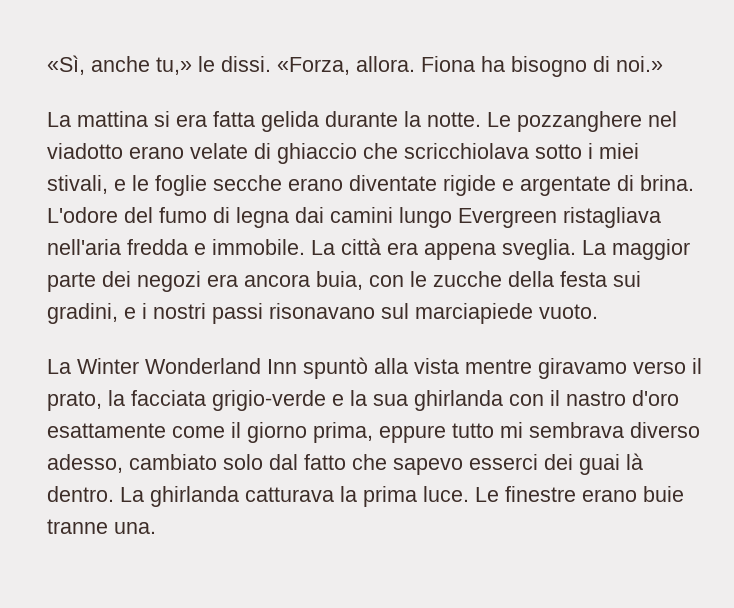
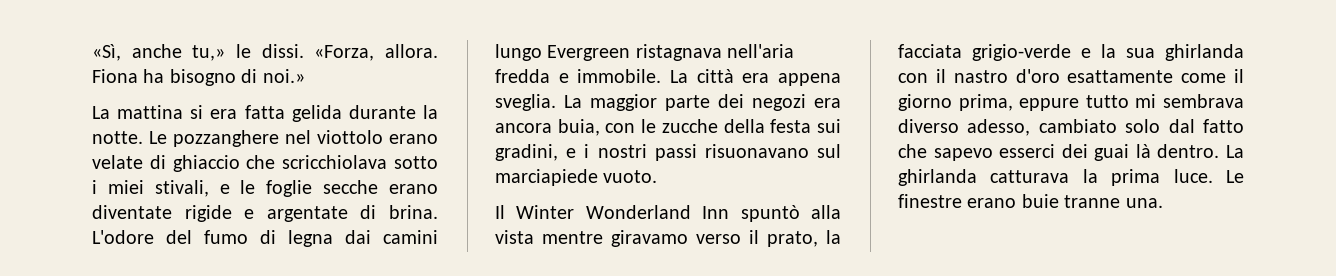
[47,143,123,159] viadotto -> [317,130,383,144] viottolo
[563,207,661,228] ristagliava -> [635,44,722,61] ristagnava
[269,303,375,319] risonavano -> [704,144,809,158] risuonavano
[47,359,71,374] La -> [495,205,505,219] Il

